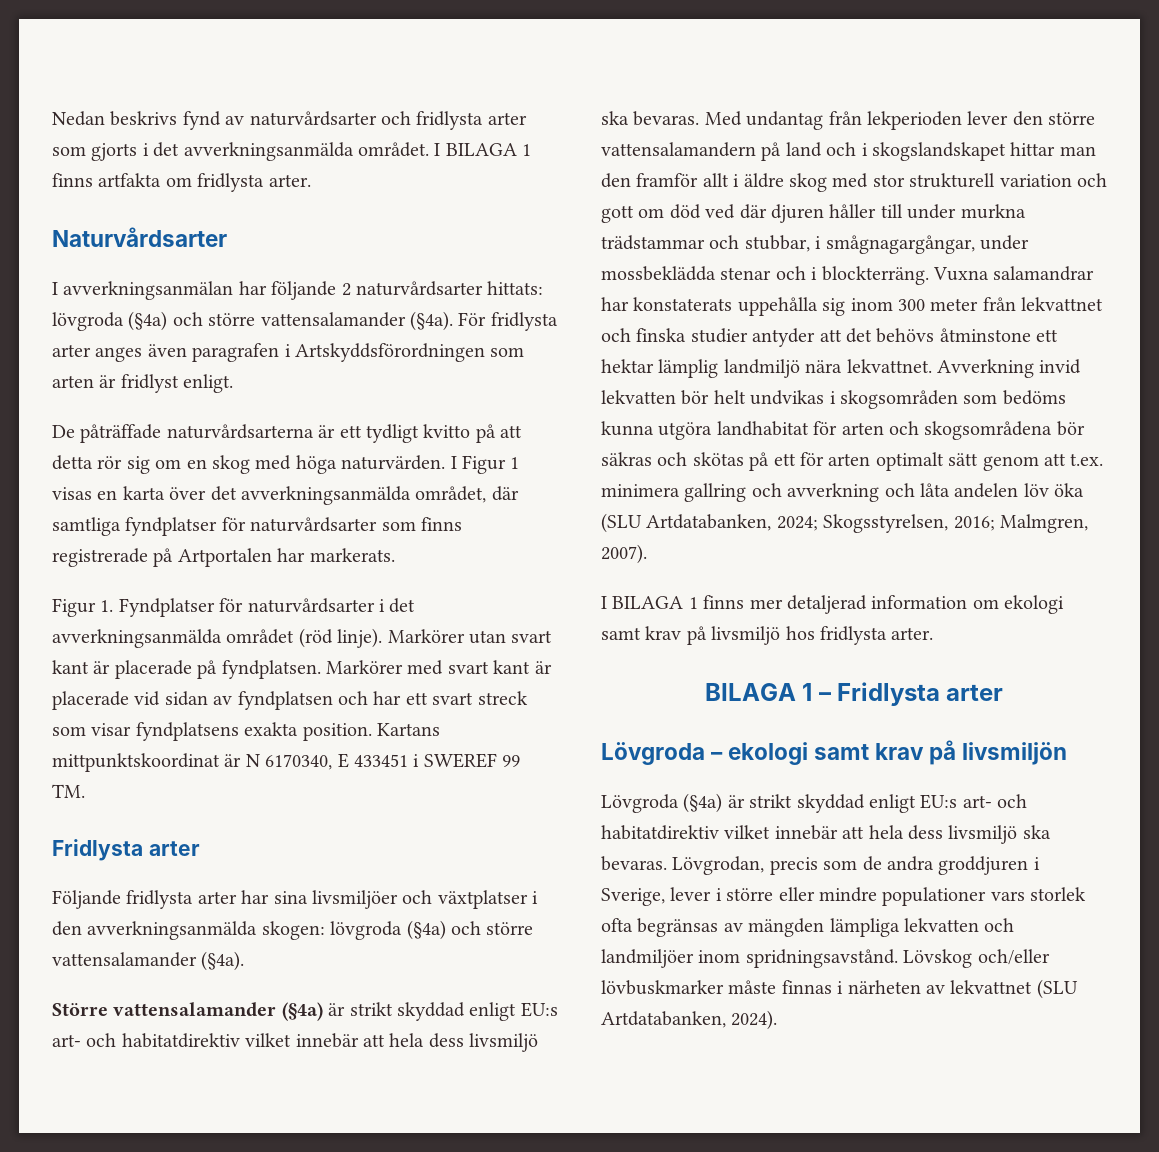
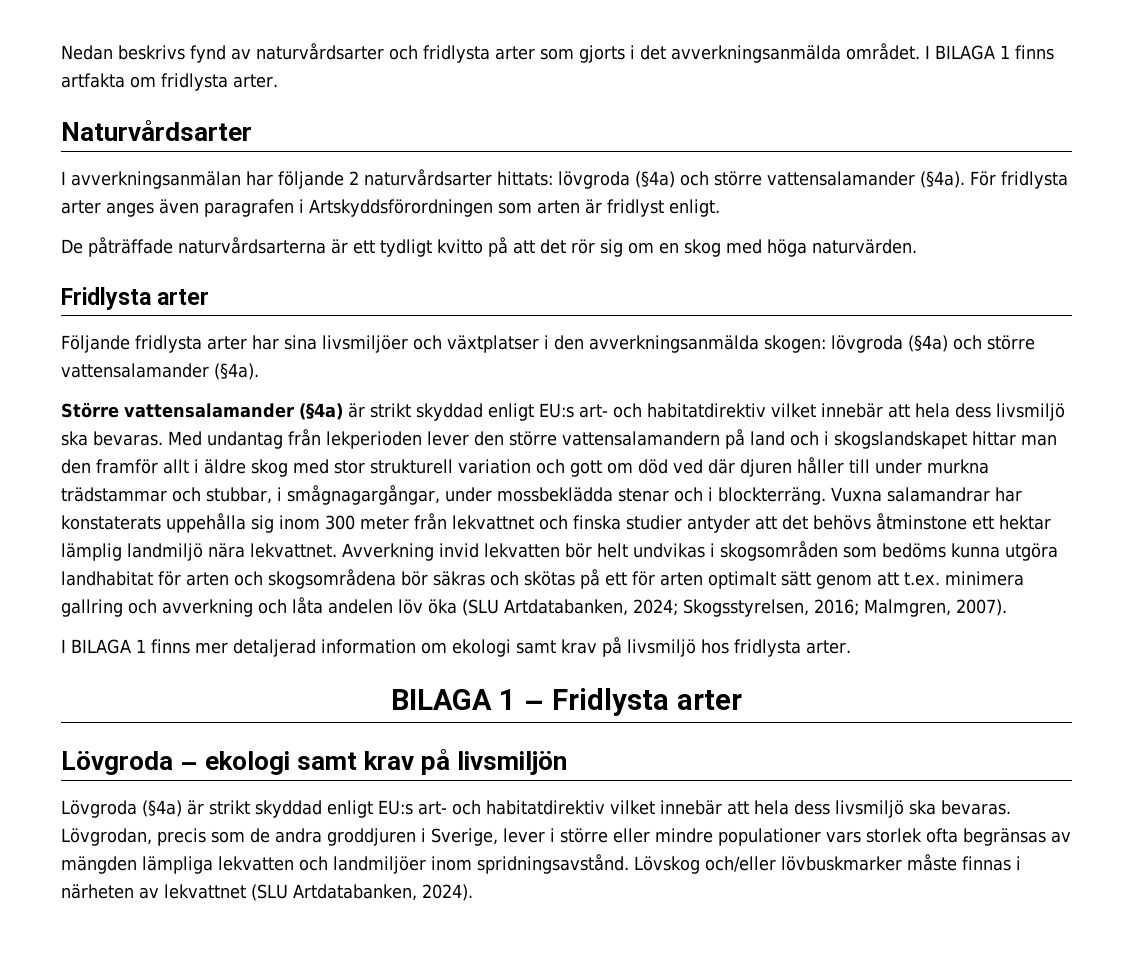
[52,455,93,470] detta -> [540,239,566,254] det
[450,455,520,474] [52,486,519,505] [52,517,462,536] [52,548,395,567] [52,598,416,617] [52,628,553,648] [52,660,552,679] [52,691,528,710] [52,722,440,741] [52,753,521,772] [52,784,85,798] I Figur 1 visas en karta över det avverkningsanmälda området, där samtliga fyndplatser för naturvårdsarter som finns registrerade på Artportalen har markerats. // Figur 1. Fyndplatser för naturvårdsarter i det avverkningsanmälda området (röd linje). Markörer utan svart kant är placerade på fyndplatsen. Markörer med svart kant är placerade vid sidan av fyndplatsen och har ett svart streck som visar fyndplatsens exakta position. Kartans mittpunktskoordinat är N 6170340, E 433451 i SWEREF 99 TM. -> (917, 246) none

